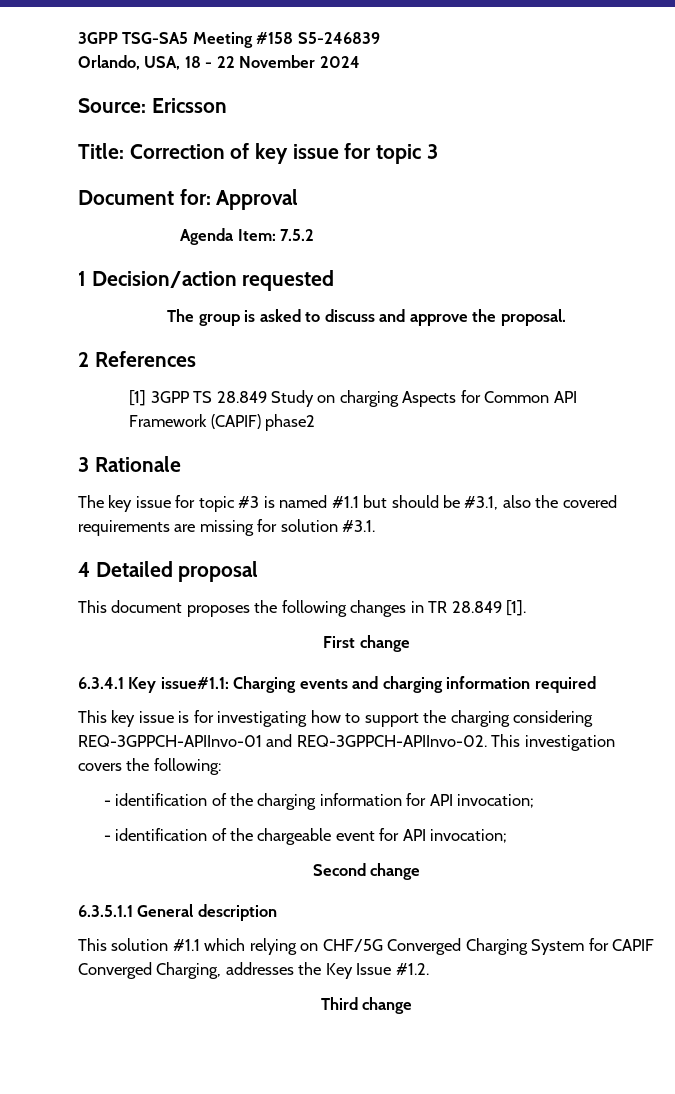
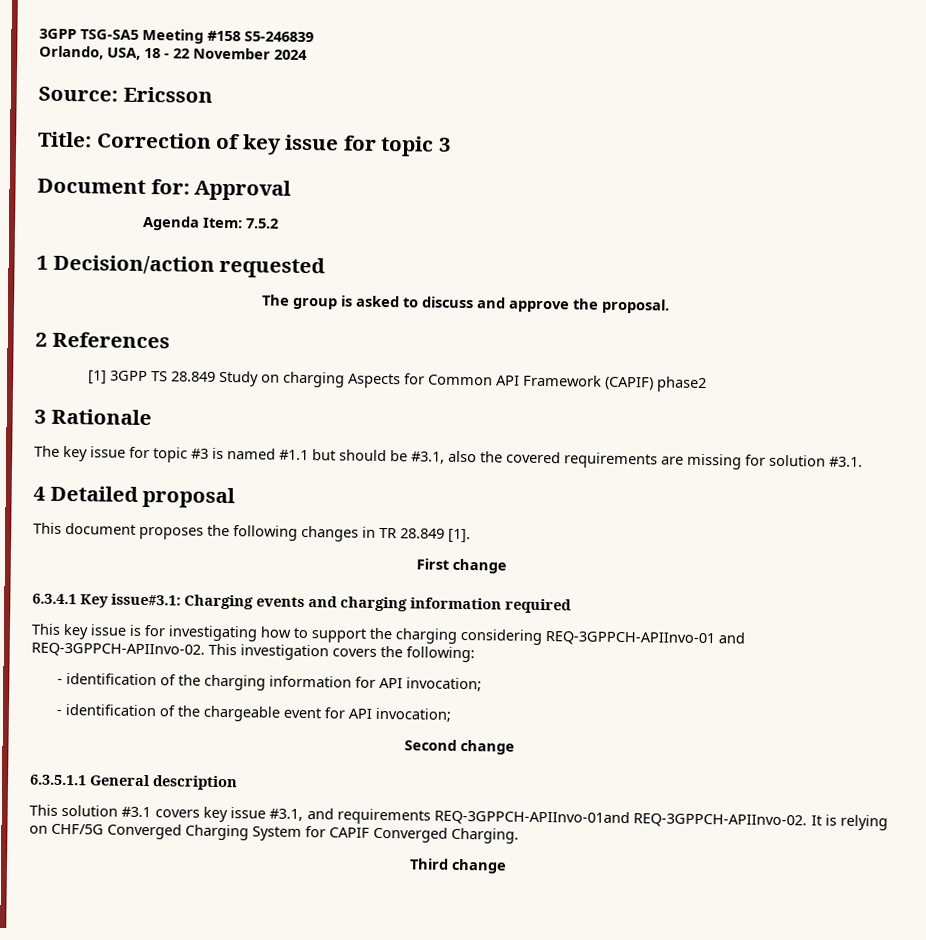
[160,677,229,689] issue#1.1: -> [111,593,181,606] issue#3.1:
[172,938,246,951] #1.1 which -> [121,806,837,829] #3.1 covers key issue #3.1, and requirements REQ-3GPPCH-APIInvo-01and REQ-3GPPCH-APIInvo-02. It is
[156,962,429,979] Charging, addresses the Key Issue #1.2. -> [451,827,519,844] Charging.

